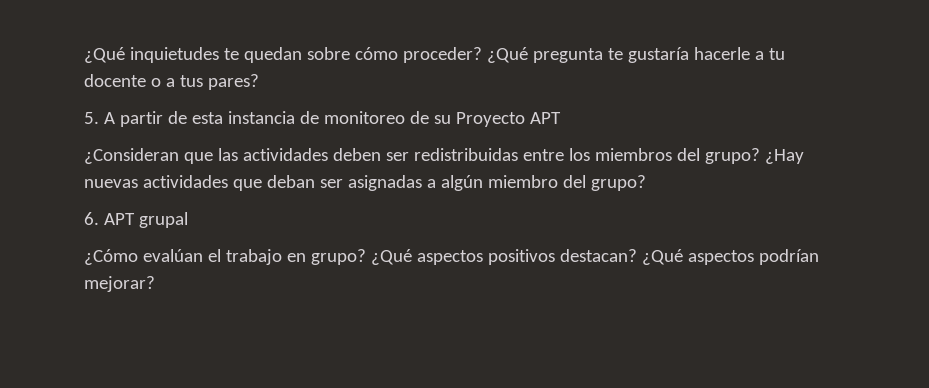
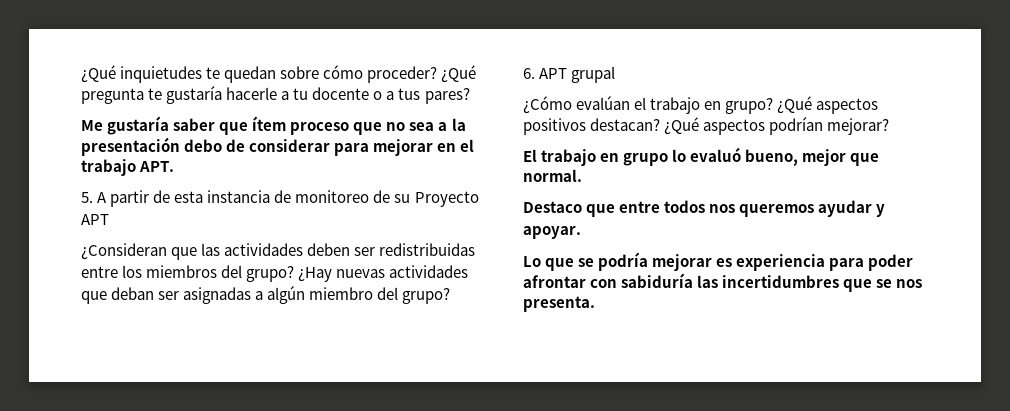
(259, 82) none -> [81,116,466,135] [81,137,475,156] [81,159,175,176] // Me gustaría saber que ítem proceso que no sea a la presentación debo de considerar para mejorar en el trabajo APT.
(155, 284) none -> [523,147,880,166] [523,169,582,182] [523,200,886,217] [523,226,581,239] [523,252,914,271] [523,273,923,292] [523,296,595,312] // El trabajo en grupo lo evaluó bueno, mejor que normal. // Destaco que entre todos nos queremos ayudar y apoyar. // Lo que se podría mejorar es experiencia para poder afrontar con sabiduría las incertidumbres que se nos presenta.

